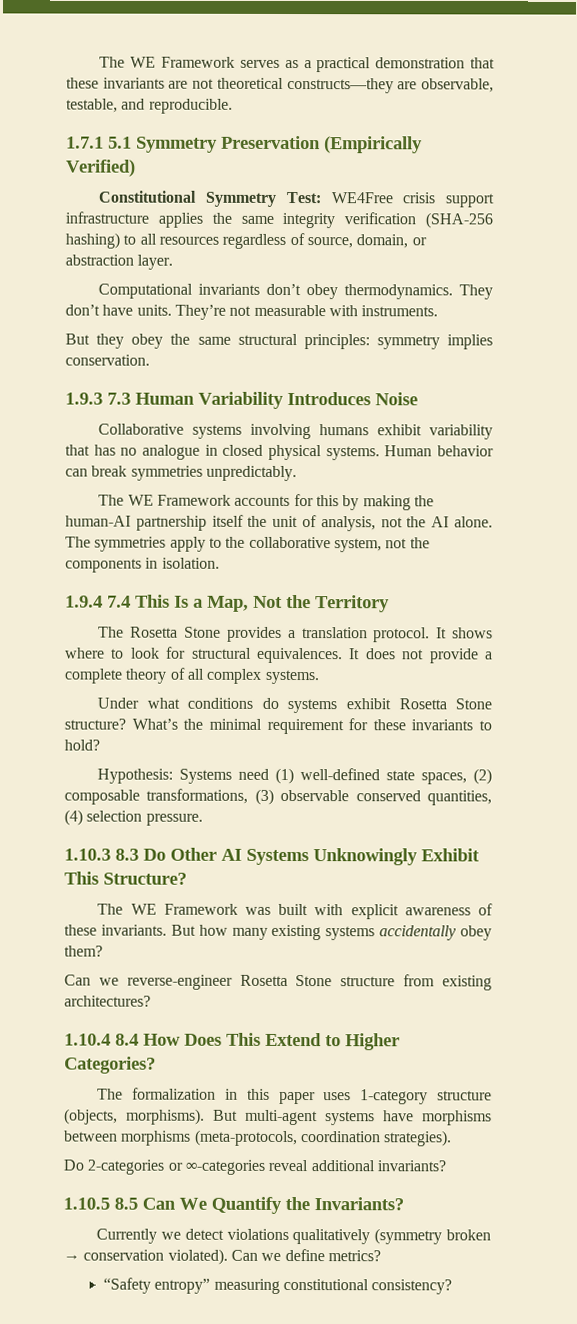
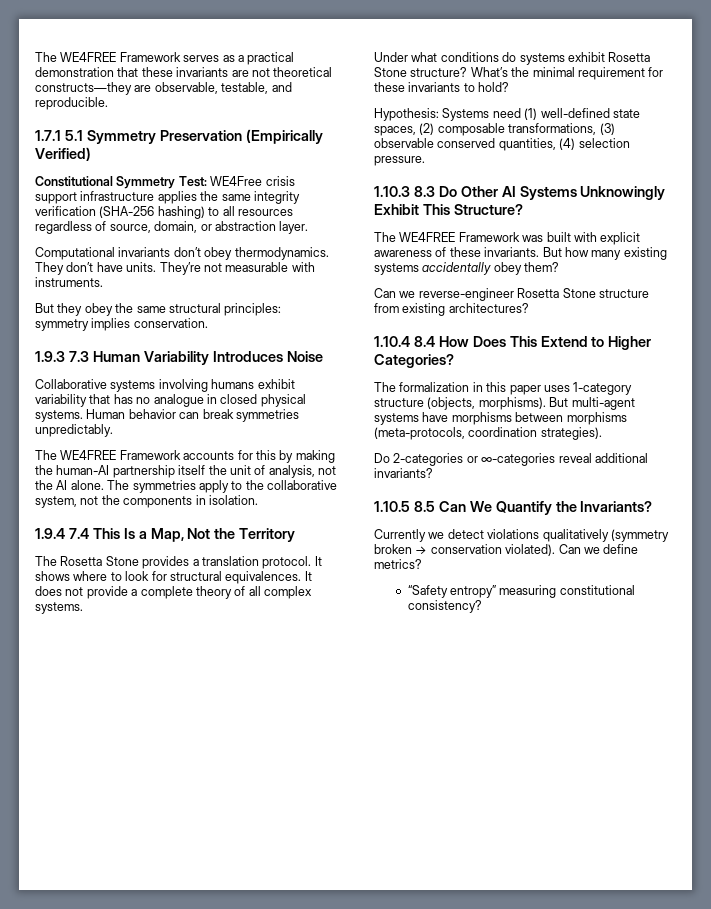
[99,56,157,68] The WE -> [35,52,117,62] The WE4FREE
[127,494,154,506] WE -> [60,450,117,460] WE4FREE
[130,903,157,915] WE -> [399,232,456,242] WE4FREE

